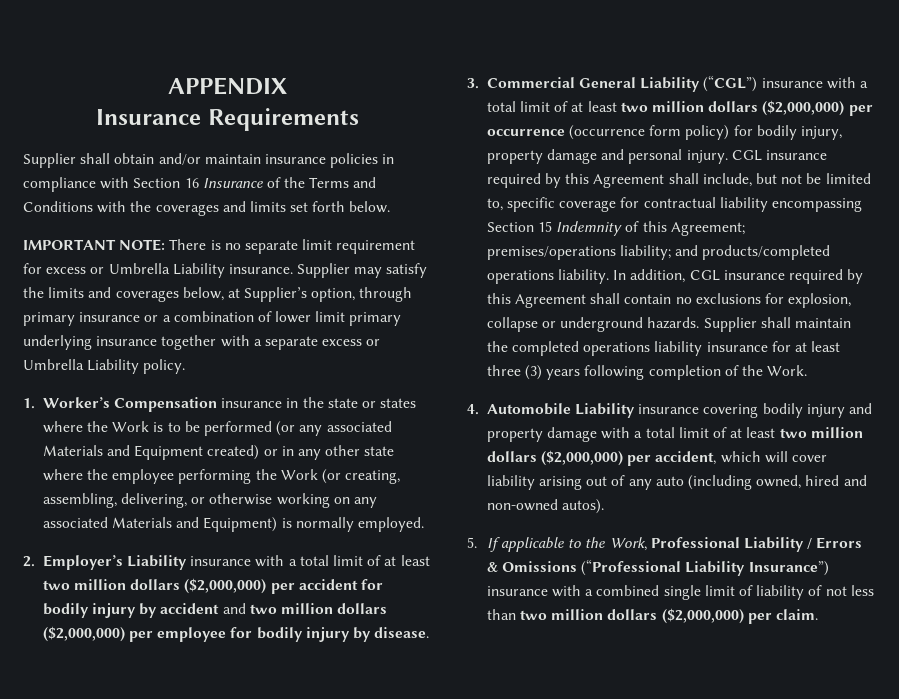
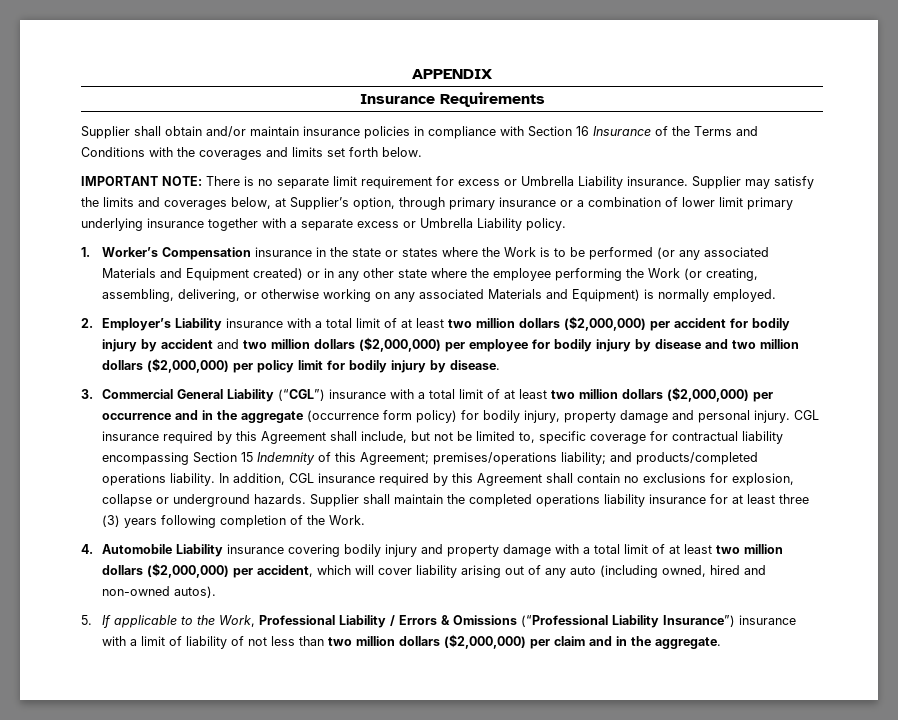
(371, 634) none -> [655,339,800,349] [102,358,447,373] disease and two million dollars ($2,000,000) per policy limit for bodily injury by
(565, 132) none -> [175,410,304,423] and in the aggregate
[596,585,701,600] combined single -> (138, 642) none
[775,609,818,620] claim. -> [554,636,722,649] claim and in the aggregate.

